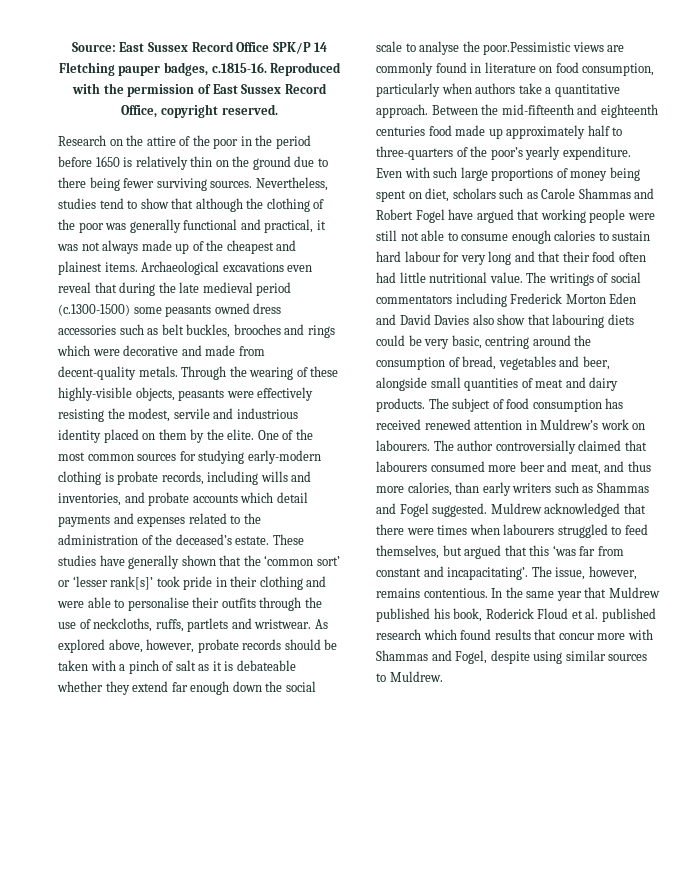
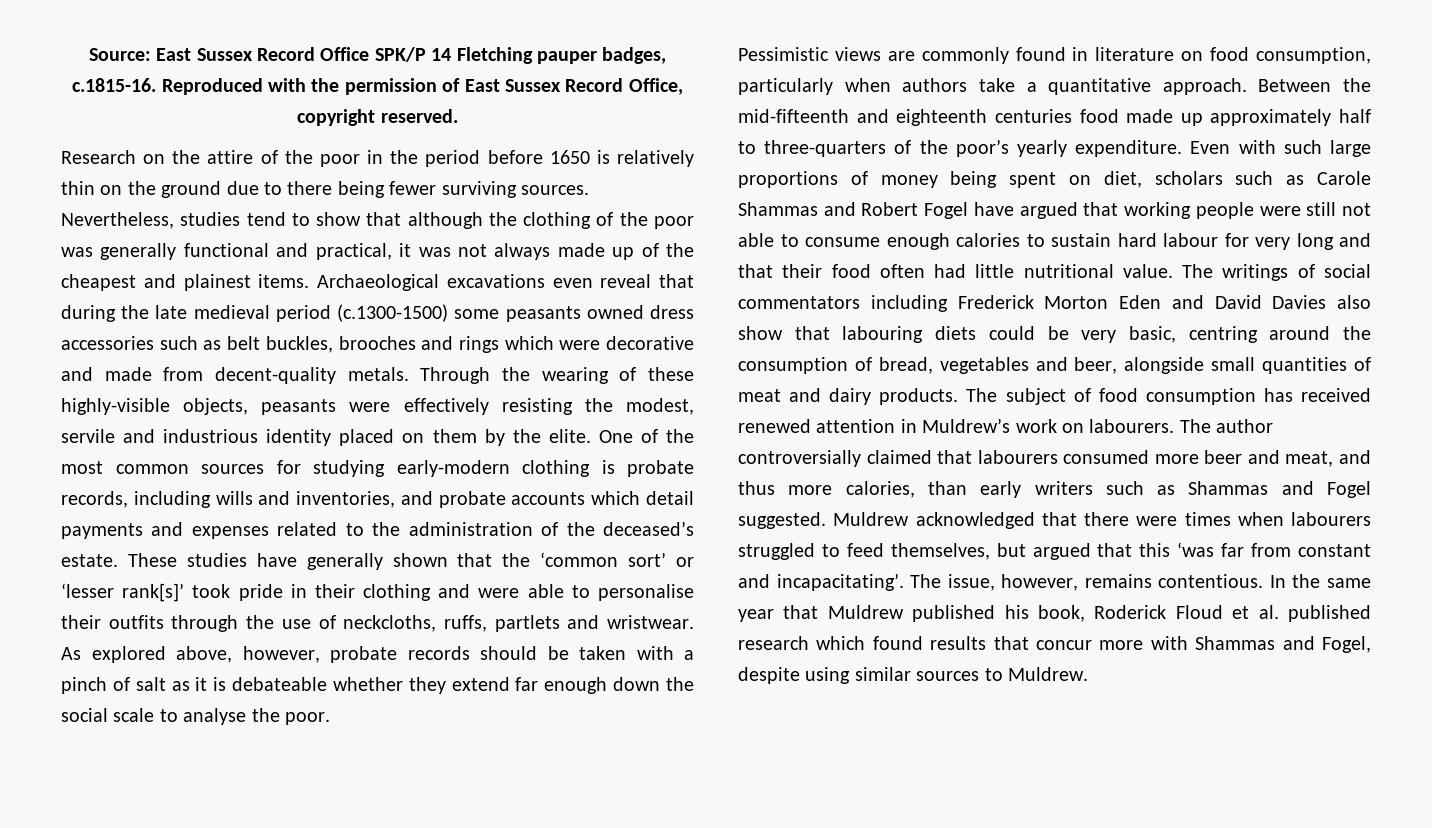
[483,42,572,55] poor.Pessimistic -> [285,712,330,725] [738,47,829,61] poor. // Pessimistic

